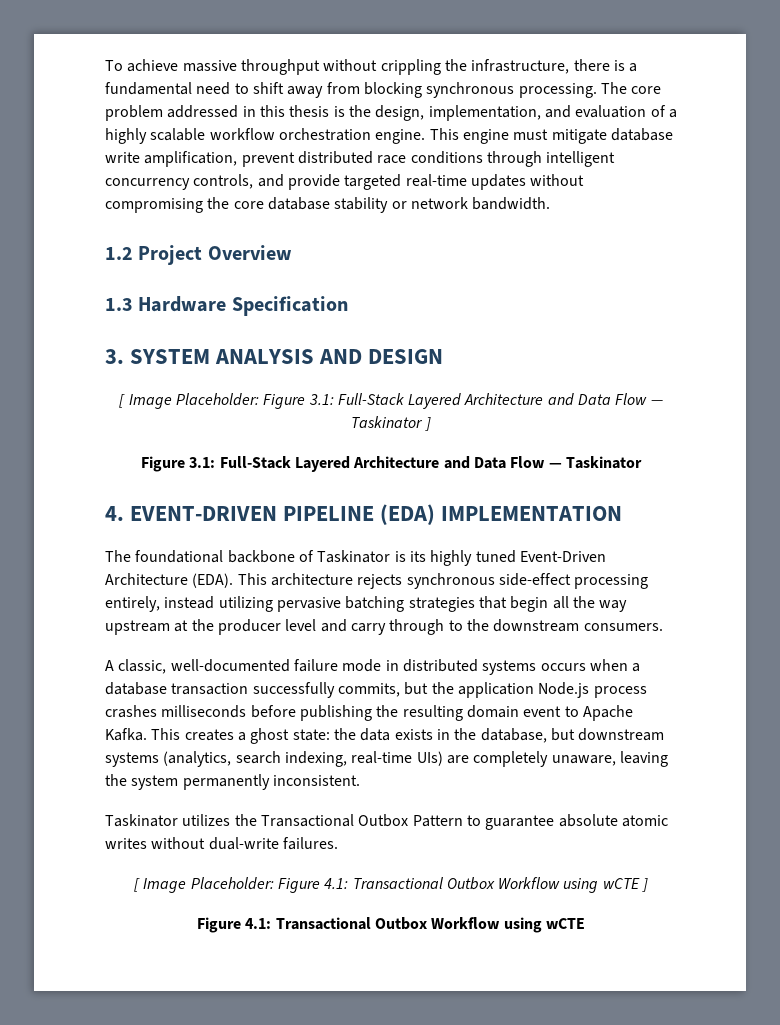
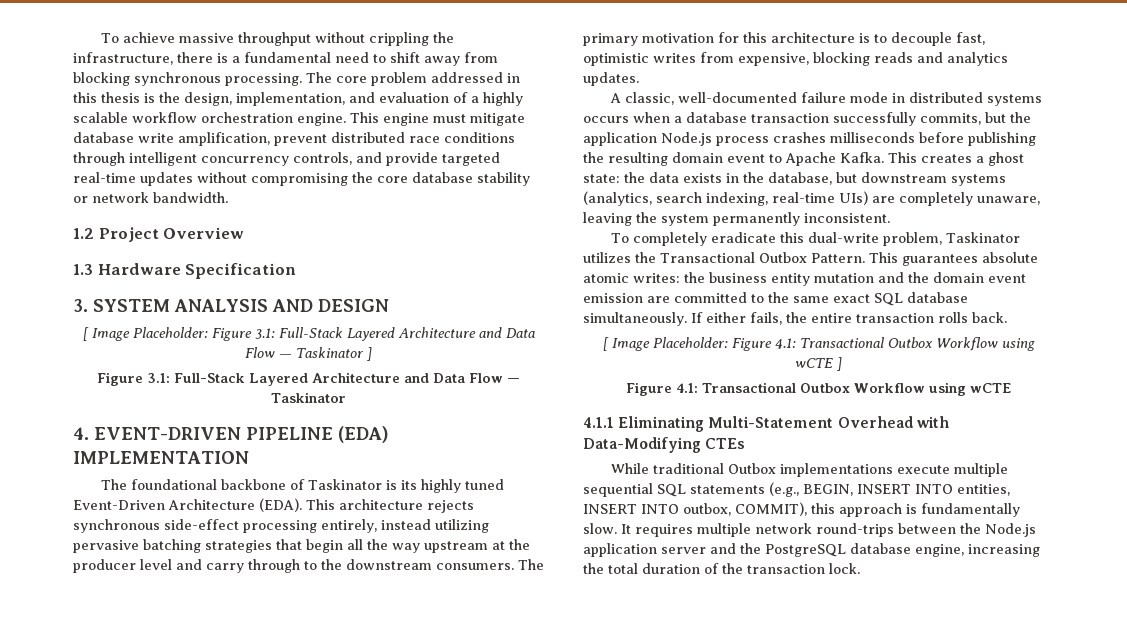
(663, 627) none -> [518,559,544,570] [583,32,985,46] [583,52,1008,66] [583,72,639,86] The primary motivation for this architecture is to decouple fast, optimistic writes from expensive, blocking reads and analytics updates.
(360, 780) none -> [611,232,943,246] To completely eradicate this dual-write problem,
[412,814,668,830] [105,837,338,850] Pattern to guarantee absolute atomic writes without dual-write failures. -> [811,252,1038,266] [583,272,1026,286] [583,292,968,306] [583,312,1007,326] Pattern. This guarantees absolute atomic writes: the business entity mutation and the domain event emission are committed to the same exact SQL database simultaneously. If either fails, the entire transaction rolls back.
(585, 923) none -> [583,416,949,432] [583,437,746,453] [611,463,1009,477] [583,482,1010,497] [583,502,1020,517] [583,523,1036,537] [583,543,1040,557] [583,563,860,574] // 4.1.1 Eliminating Multi-Statement Overhead with Data-Modifying CTEs // While traditional Outbox implementations execute multiple sequential SQL statements (e.g., BEGIN, INSERT INTO entities, INSERT INTO outbox, COMMIT), this approach is fundamentally slow. It requires multiple network round-trips between the Node.js application server and the PostgreSQL database engine, increasing the total duration of the transaction lock.

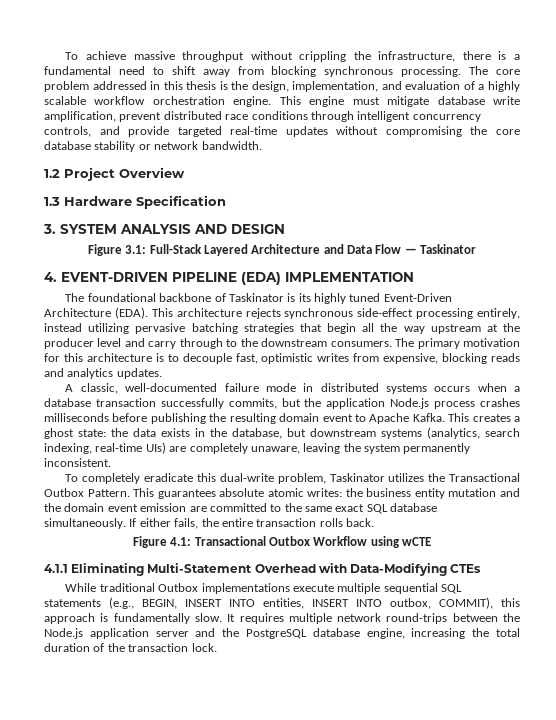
[82,327,535,341] [245,347,372,361] // [ Image Placeholder: Figure 3.1: Full-Stack Layered Architecture and Data Flow — Taskinator ] -> (285, 229) none
[602,337,1035,351] [795,357,842,371] // [ Image Placeholder: Figure 4.1: Transactional Outbox Workflow using wCTE ] -> (374, 522) none

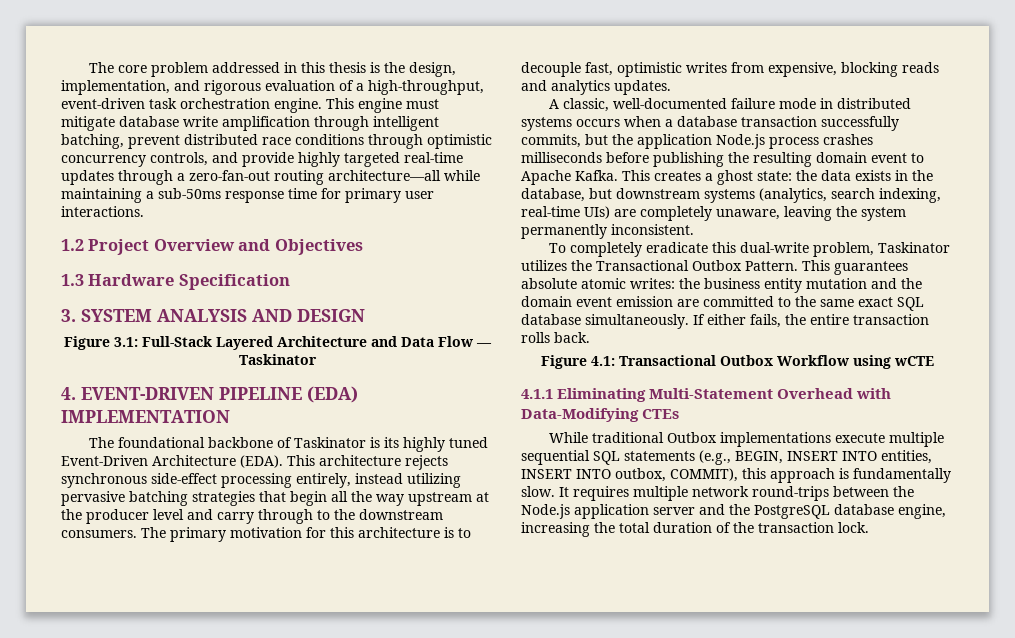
[65,51,520,62] [44,66,462,77] To achieve massive throughput without crippling the infrastructure, there is a fundamental need to shift away from blocking synchronous processing. -> (89, 67) none
(402, 85) none -> [204,80,261,95] rigorous
[488,81,521,92] [44,96,146,105] highly scalable workflow -> [368,80,484,95] [61,98,177,109] high-throughput, event-driven task
[44,111,116,122] amplification, -> [222,116,439,131] [61,134,124,149] amplification through intelligent batching,
[357,111,411,122] intelligent -> [427,134,492,149] optimistic
(170, 131) none -> [298,152,340,167] highly
[336,126,520,137] [44,141,262,152] without compromising the core database stability or network bandwidth. -> [118,170,480,185] [61,188,434,203] [61,206,144,217] through a zero-fan-out routing architecture—all while maintaining a sub-50ms response time for primary user interactions.
(185, 172) none -> [238,239,363,255] and Objectives

